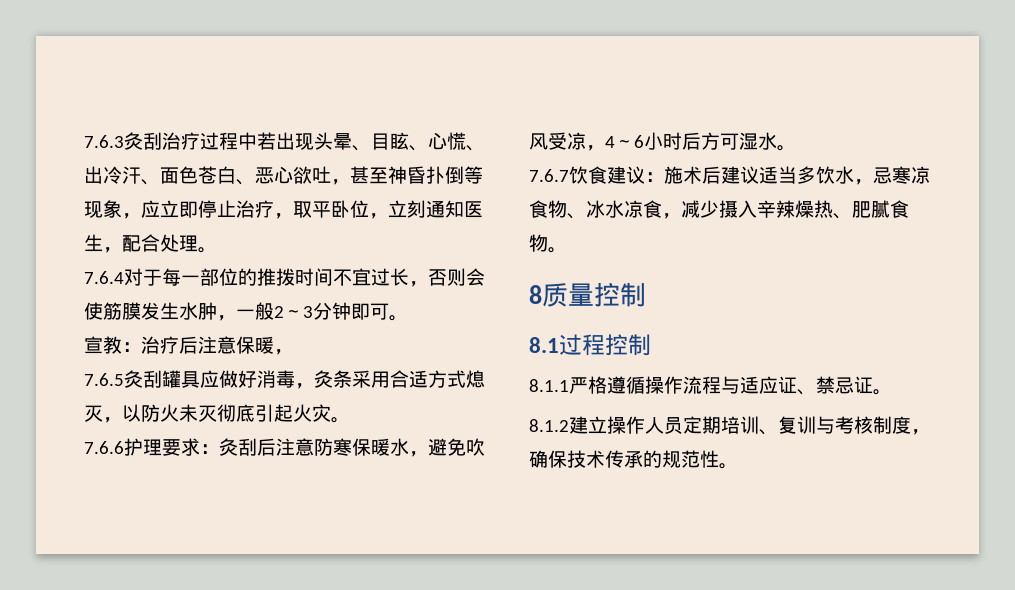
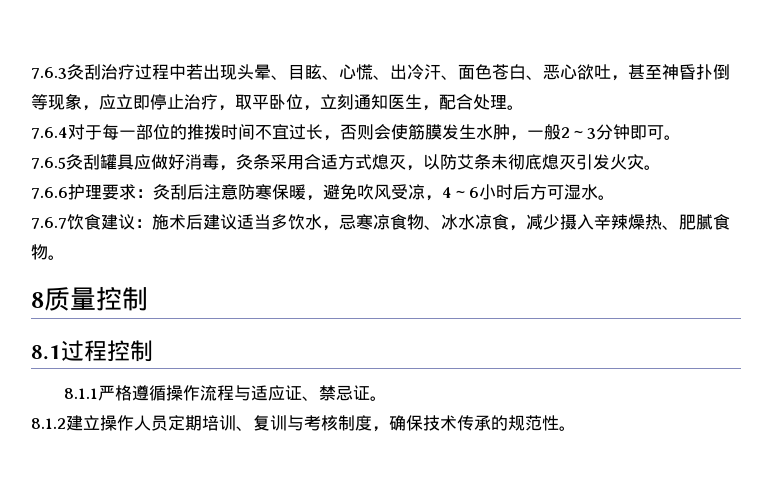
[84,336,293,355] // 宣教：治疗后注意保暖， -> (681, 137) none
[160,404,293,422] 火未灭彻底引起 -> [457,154,610,170] 艾条未彻底熄灭引发
[390,438,409,456] 水 -> (306, 192) none

